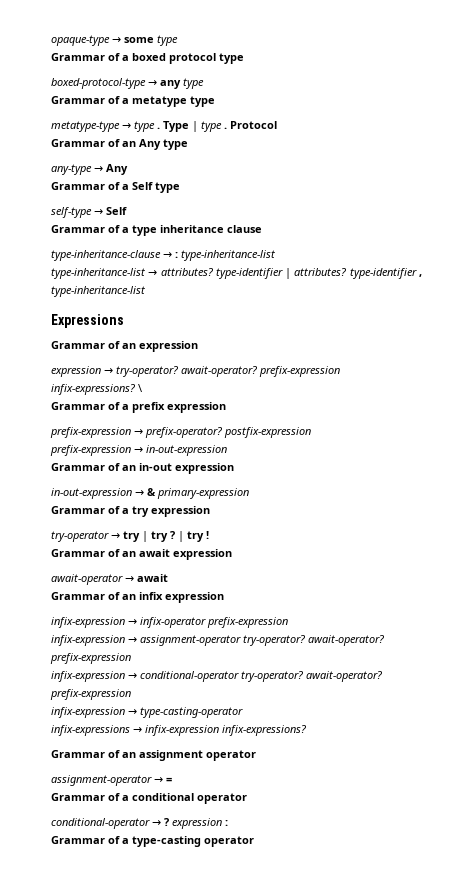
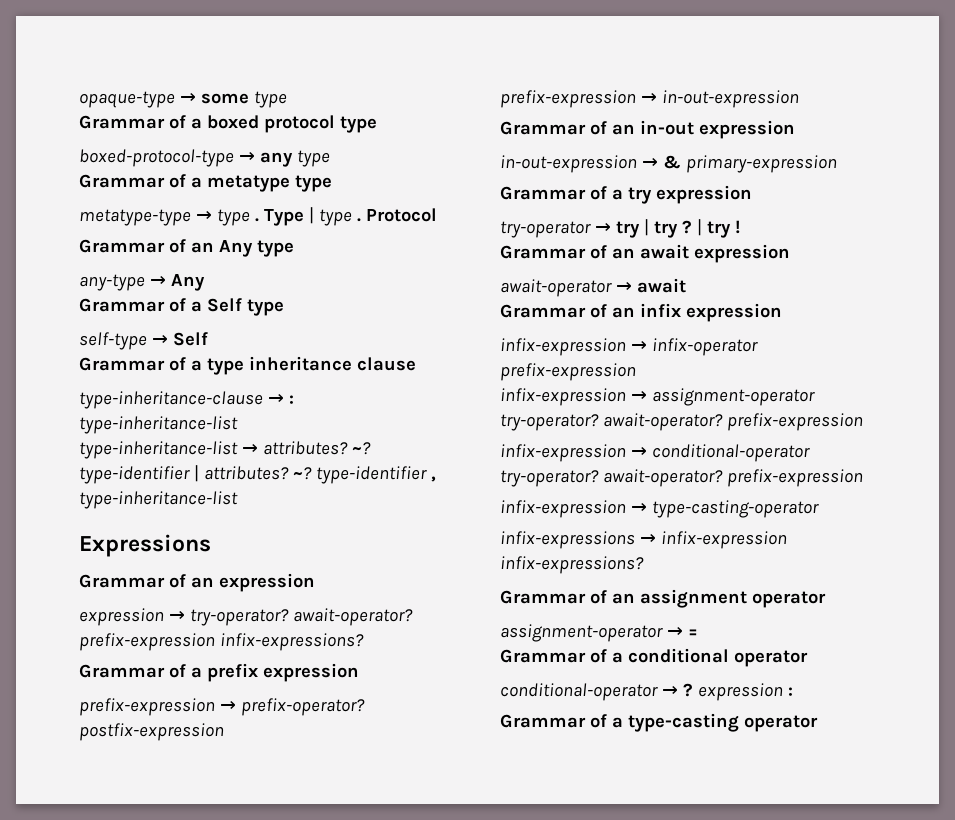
(213, 272) none -> [351,442,371,455] ~?
(347, 272) none -> [292,467,312,480] ~?
[138,384,142,392] \ -> (364, 642) none

